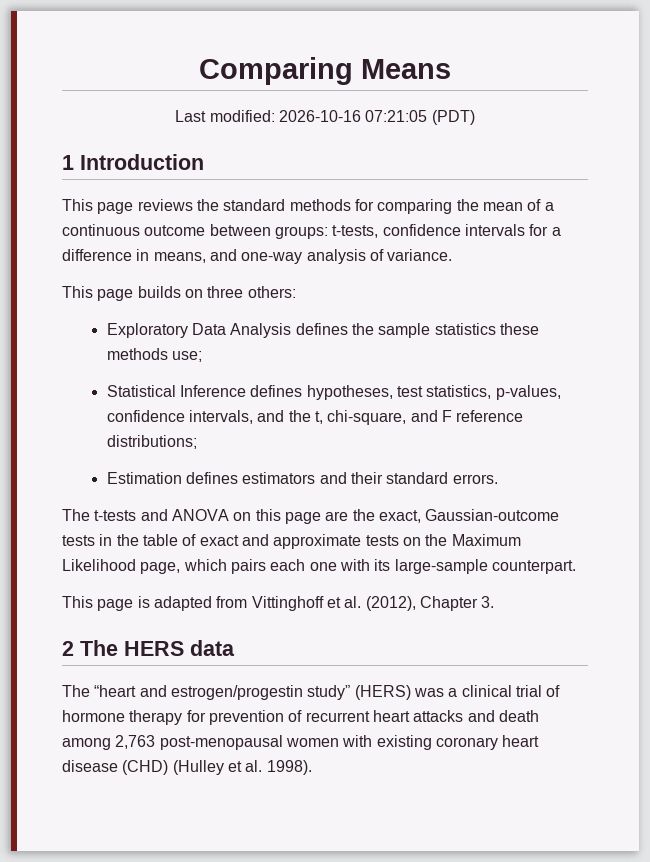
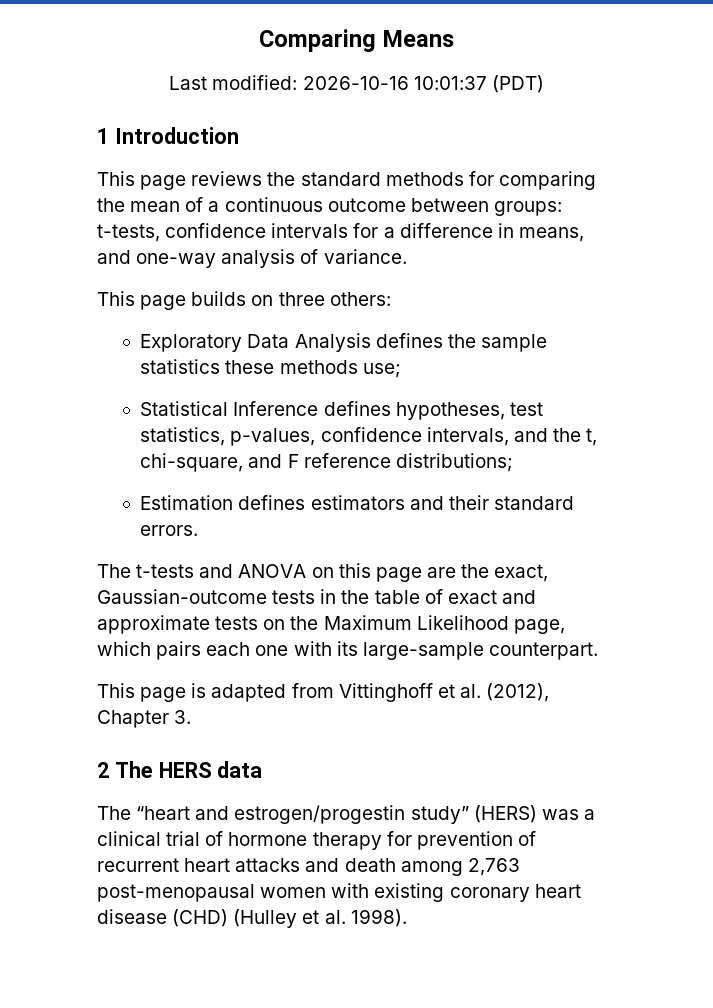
[365,110,428,122] 07:21:05 -> [413,76,487,90] 10:01:37

